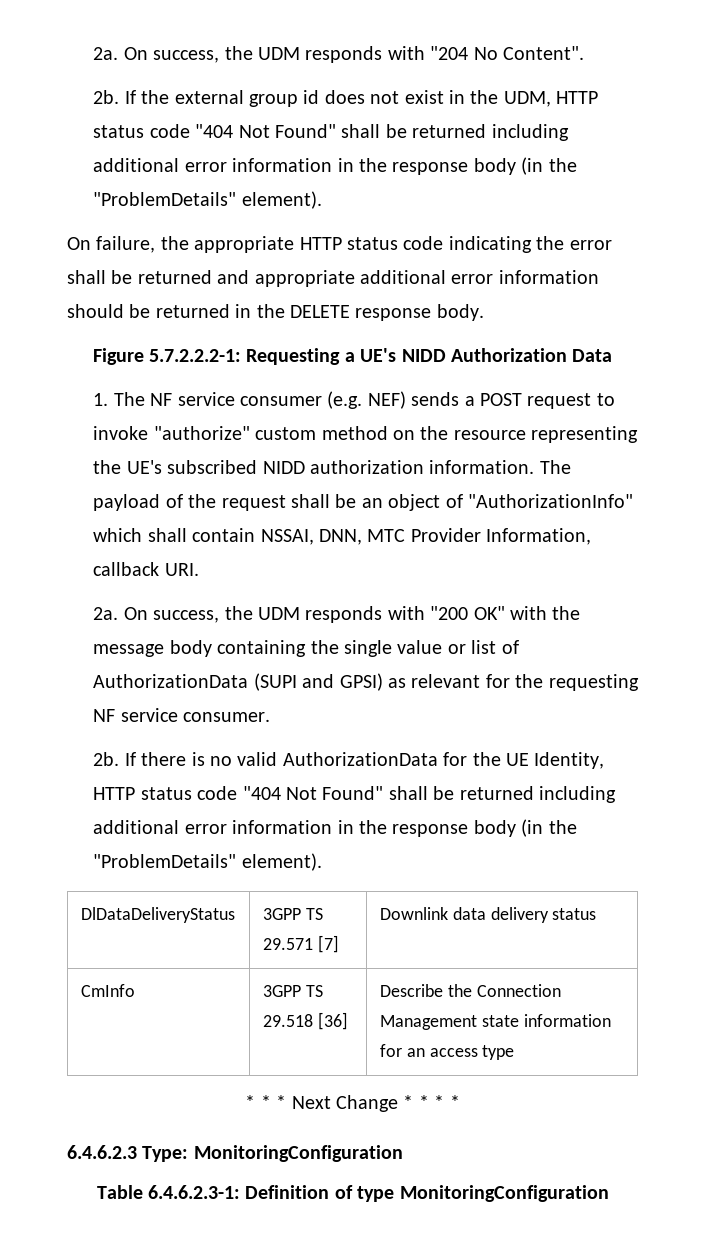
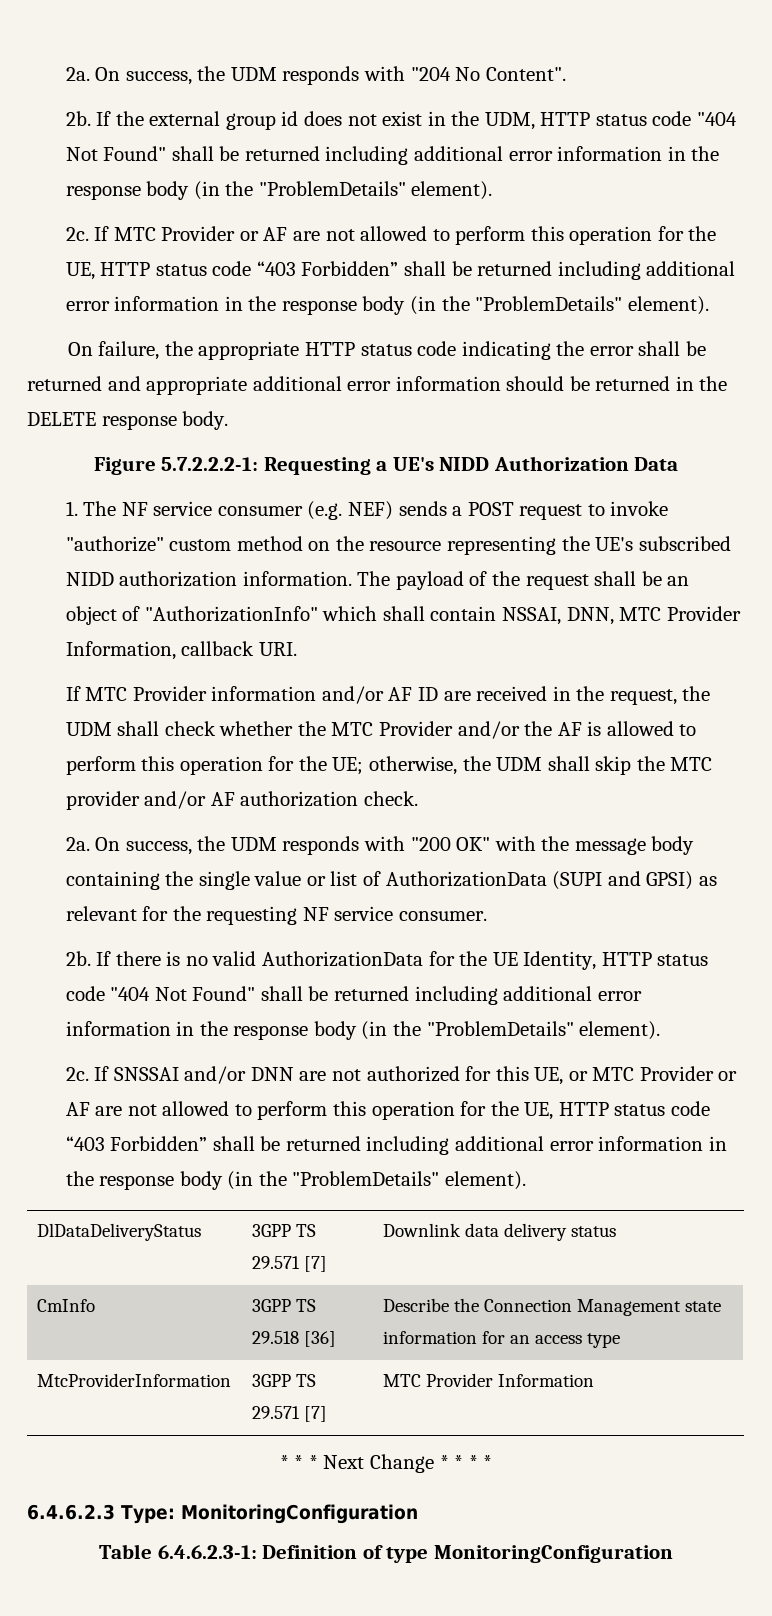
(322, 200) none -> [65,226,717,245] [65,261,736,280] [65,296,709,315] // 2c. If MTC Provider or AF are not allowed to perform this operation for the UE, HTTP status code “403 Forbidden” shall be returned including additional error information in the response body (in the "ProblemDetails" element).
(199, 569) none -> [65,686,711,705] [65,721,697,739] [65,756,713,775] [65,791,418,810] // If MTC Provider information and/or AF ID are received in the request, the UDM shall check whether the MTC Provider and/or the AF is allowed to perform this operation for the UE; otherwise, the UDM shall skip the MTC provider and/or AF authorization check.
(322, 862) none -> [65,1066,738,1085] [65,1101,710,1120] [65,1136,727,1155] [65,1171,526,1190] // 2c. If SNSSAI and/or DNN are not authorized for this UE, or MTC Provider or AF are not allowed to perform this operation for the UE, HTTP status code “403 Forbidden” shall be returned including additional error information in the response body (in the "ProblemDetails" element).
(515, 1052) none -> [37,1373,232,1387] [252,1374,317,1387] [252,1406,328,1422] [383,1373,595,1387] // MtcProviderInformation | 3GPP TS 29.571 [7] | MTC Provider Information

